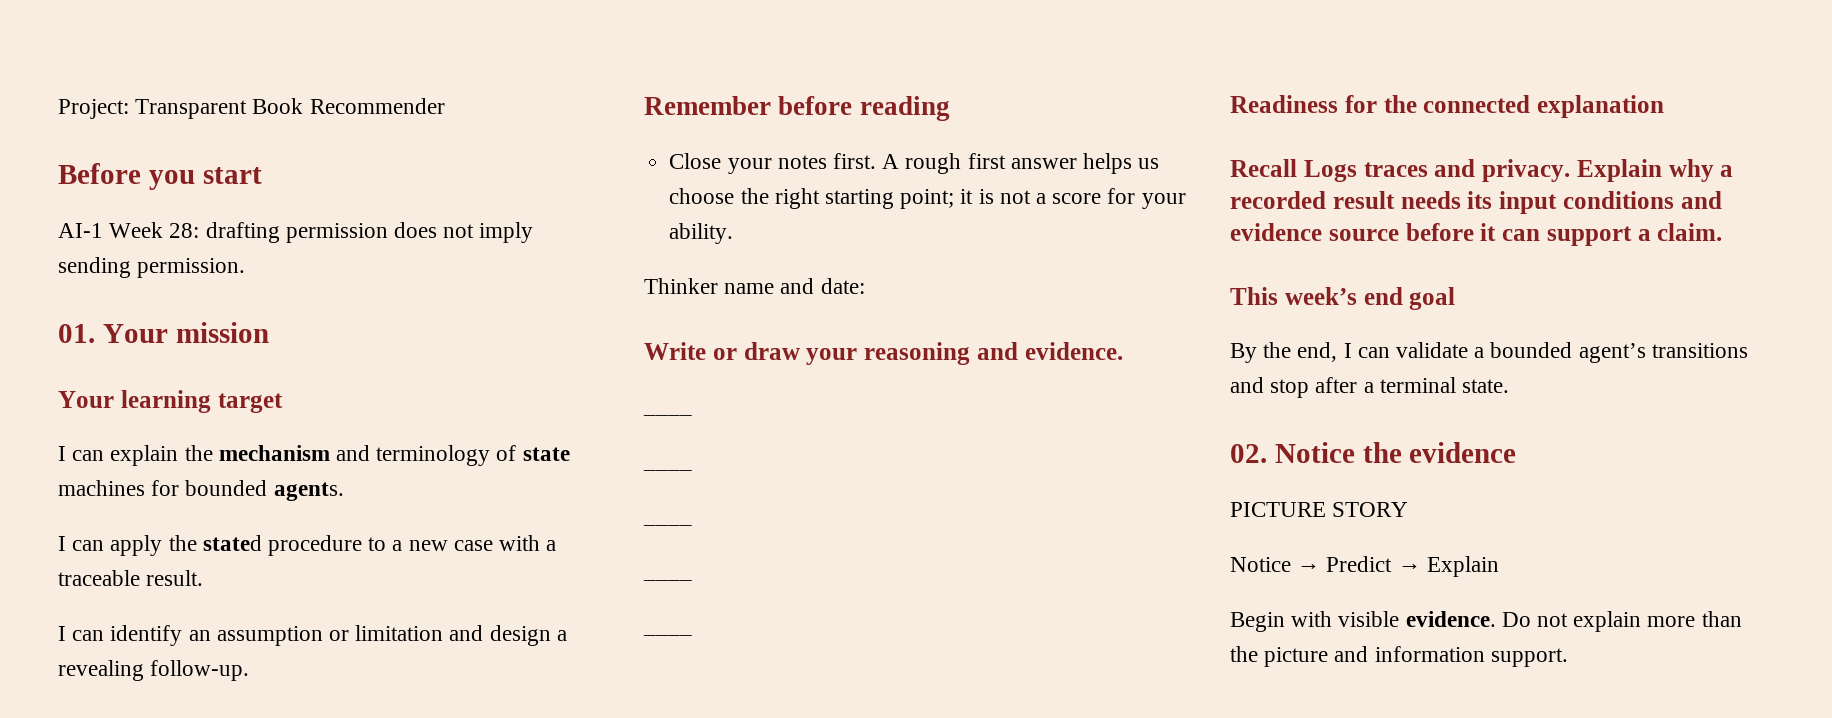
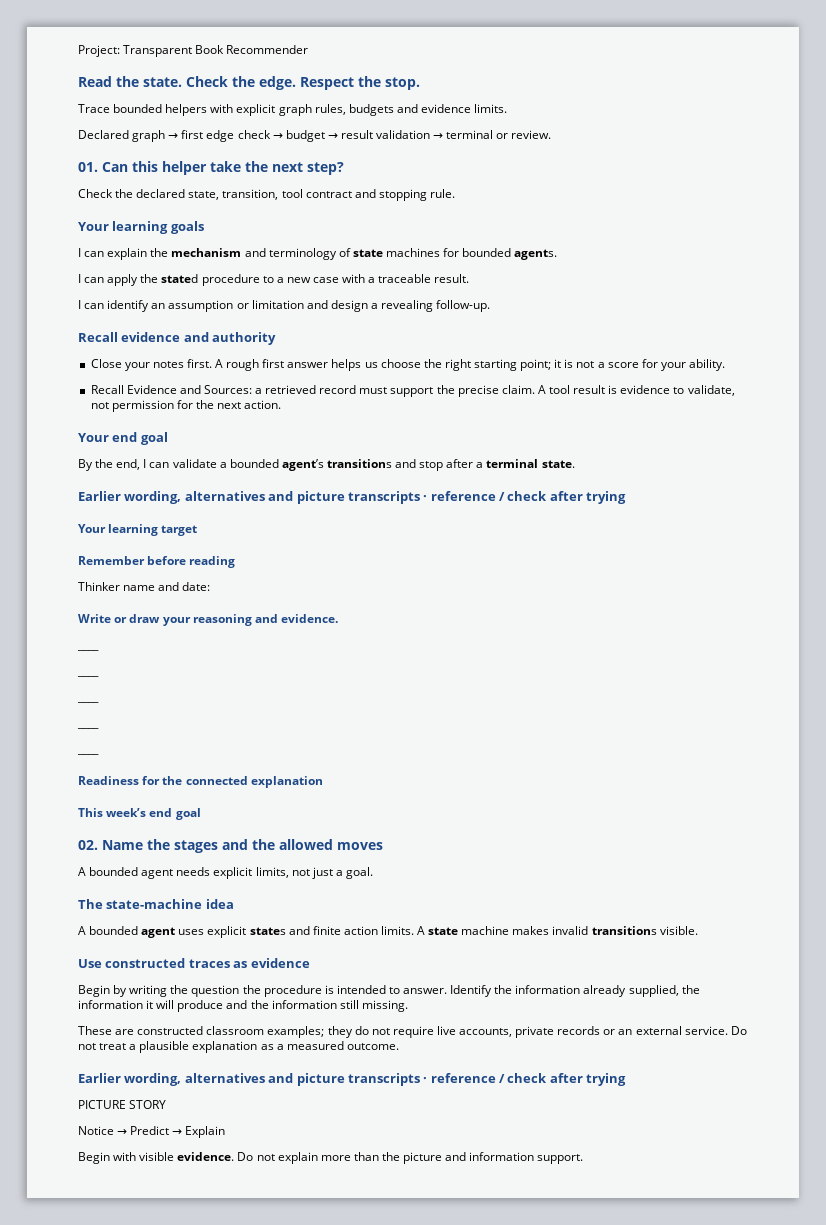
[58,163,262,190] [58,222,534,243] [58,257,246,278] [58,322,269,343] [58,390,283,413] Before you start // AI-1 Week 28: drafting permission does not imply sending permission. // 01. Your mission // Your learning target -> [78,76,420,90] [78,104,508,116] [78,130,552,142] [78,161,344,175] [78,189,455,201] [78,221,204,234] Read the state. Check the edge. Respect the stop. // Trace bounded helpers with explicit graph rules, budgets and evidence limits. // Declared graph → first edge check → budget → result validation → terminal or review. // 01. Can this helper take the next step? // Check the declared state, transition, tool contract and stopping rule. // Your learning goals
[644,96,950,121] Remember before reading -> [78,332,277,345] Recall evidence and authority
(734, 233) none -> [90,385,735,397] [90,400,282,412] [78,432,168,445] [78,459,575,471] [78,491,627,504] [78,524,198,536] [78,556,236,568] // Recall Evidence and Sources: a retrieved record must support the precise claim. A tool result is evidence to validate, not permission for the next action. // Your end goal // By the end, I can validate a bounded agent’s transitions and stop after a terminal state. // Earlier wording, alternatives and picture transcripts · reference / check after trying // Your learning target // Remember before reading
[1230,159,1734,182] [1230,191,1722,214] [1230,223,1723,246] [1230,287,1456,310] [1230,342,1748,363] [1230,377,1510,398] [1230,442,1517,463] Recall Logs traces and privacy. Explain why a recorded result needs its input conditions and evidence source before it can support a claim. // This week’s end goal // By the end, I can validate a bounded agent’s transitions and stop after a terminal state. // 02. Notice the evidence -> [78,808,201,820] [78,839,383,853] [78,867,373,879] [78,899,234,909] [78,926,698,938] [78,958,310,968] [78,985,700,997] [78,1000,408,1012] [78,1026,747,1038] [78,1041,399,1053] [78,1073,627,1086] This week’s end goal // 02. Name the stages and the allowed moves // A bounded agent needs explicit limits, not just a goal. // The state-machine idea // A bounded agent uses explicit states and finite action limits. A state machine makes invalid transitions visible. // Use constructed traces as evidence // Begin by writing the question the procedure is intended to answer. Identify the information already supplied, the information it will produce and the information still missing. // These are constructed classroom examples; they do not require live accounts, private records or an external service. Do not treat a plausible explanation as a measured outcome. // Earlier wording, alternatives and picture transcripts · reference / check after trying

